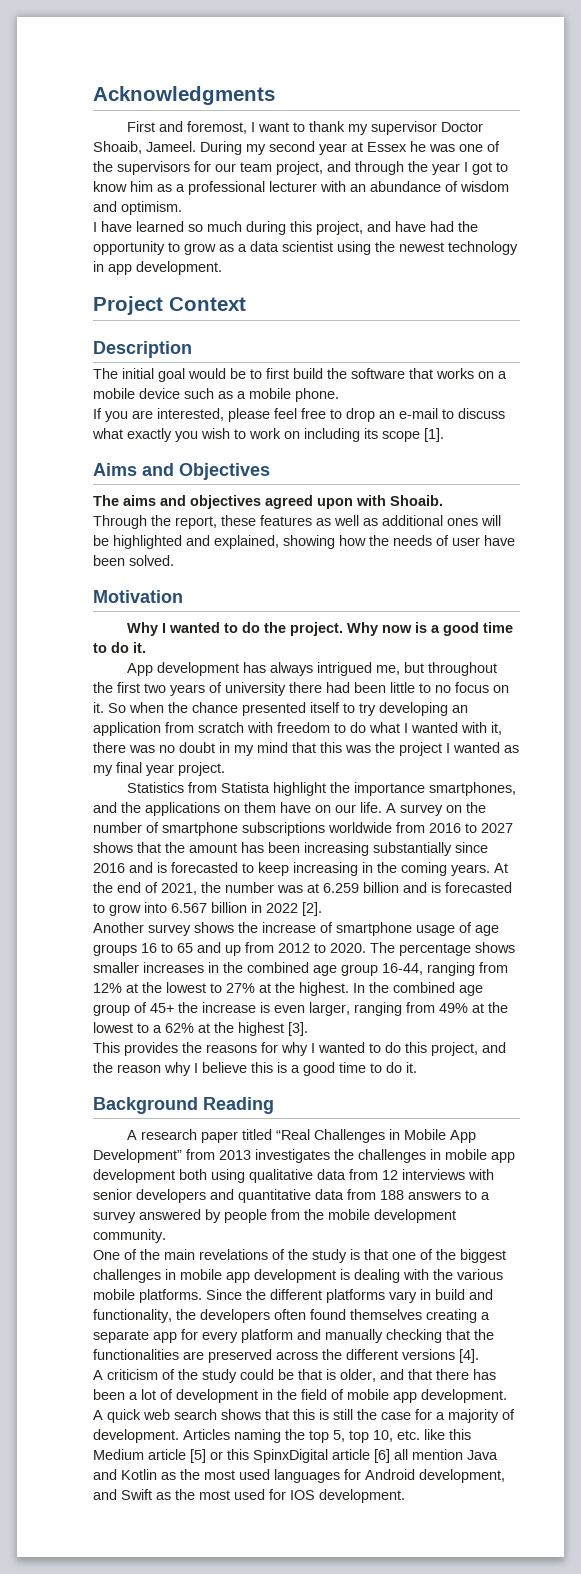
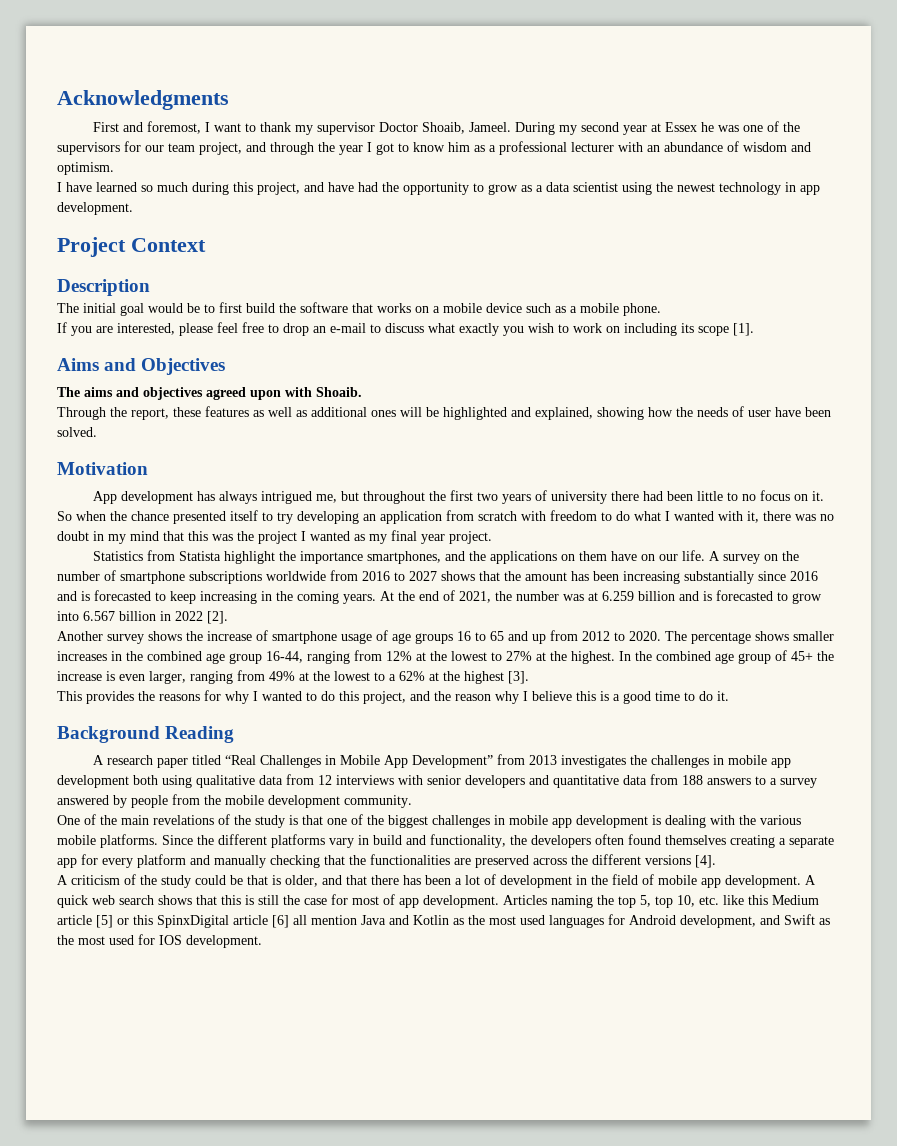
[127,622,514,636] [93,642,146,653] // Why I wanted to do the project. Why now is a good time to do it. -> (148, 468) none
[436,1409,515,1423] a majority of -> [352,894,419,908] most of app

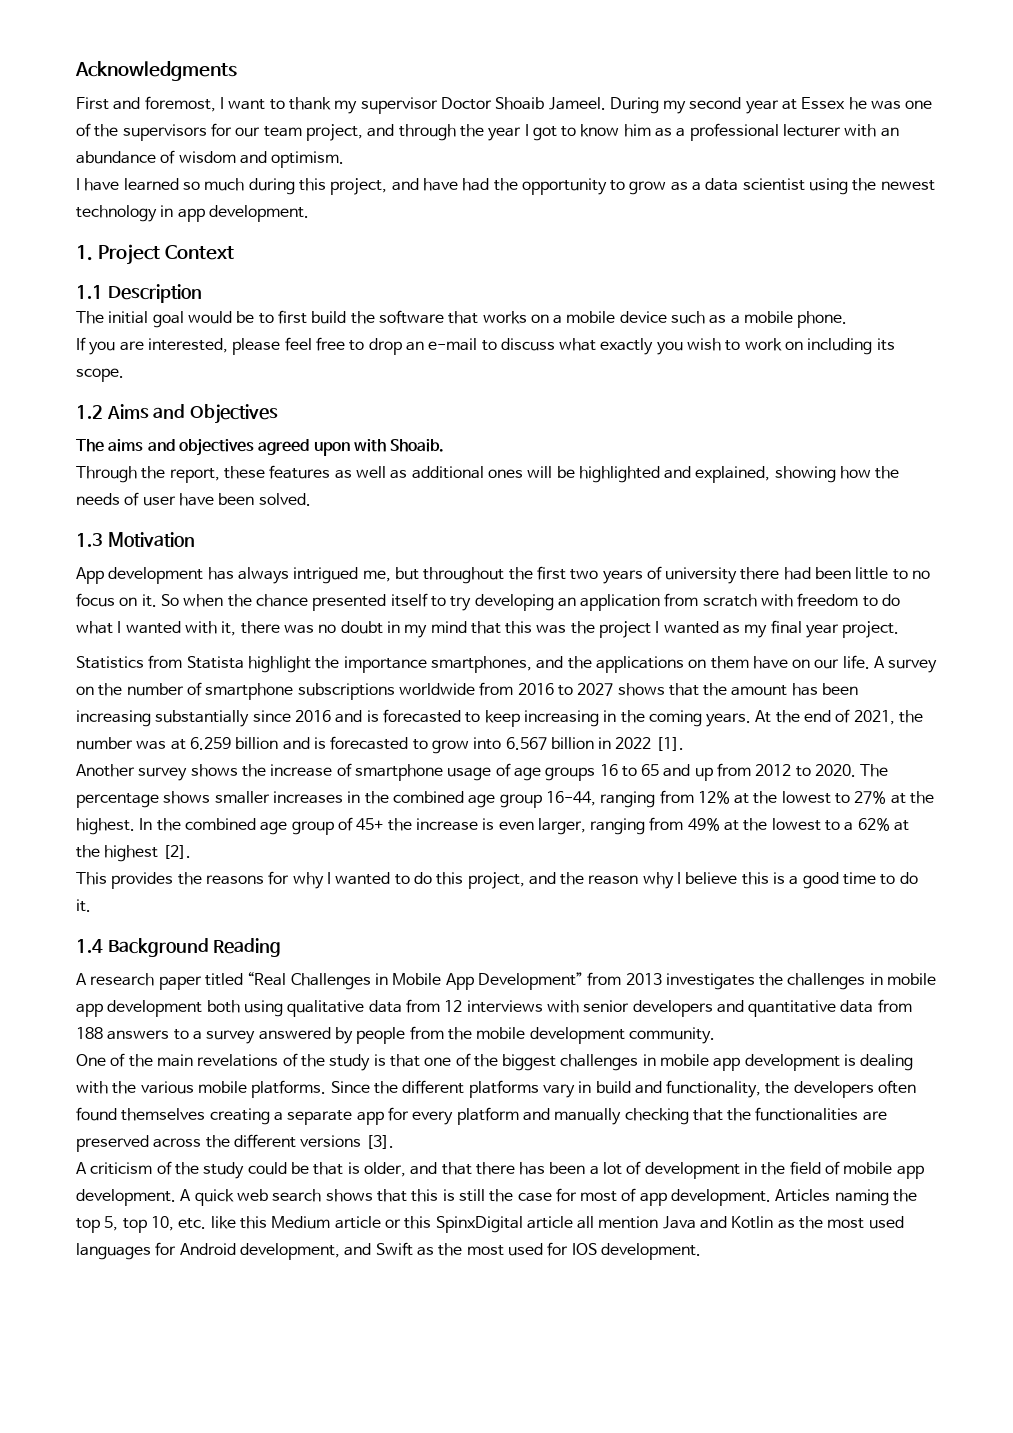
[422,122,466,134] Shoaib, -> [495,97,545,110] Shoaib
(133, 208) none -> [76,245,93,261] 1.
(206, 245) none -> [76,285,103,299] 1.1
[698,323,754,336] scope [1]. // -> [76,368,124,382] [76,405,103,419] scope. // 1.2
(97, 432) none -> [76,533,103,547] 1.3
[207,611,228,624] [2]. -> [655,737,684,751] [1].
[508,671,529,684] [3]. -> [162,845,191,859] [2].
(729, 696) none -> [76,939,103,953] 1.4
[695,855,716,868] [4]. -> [365,1135,394,1149] [3].
[96,915,113,928] [5] -> (381, 1222) none
[272,915,289,928] [6] -> (573, 1222) none

